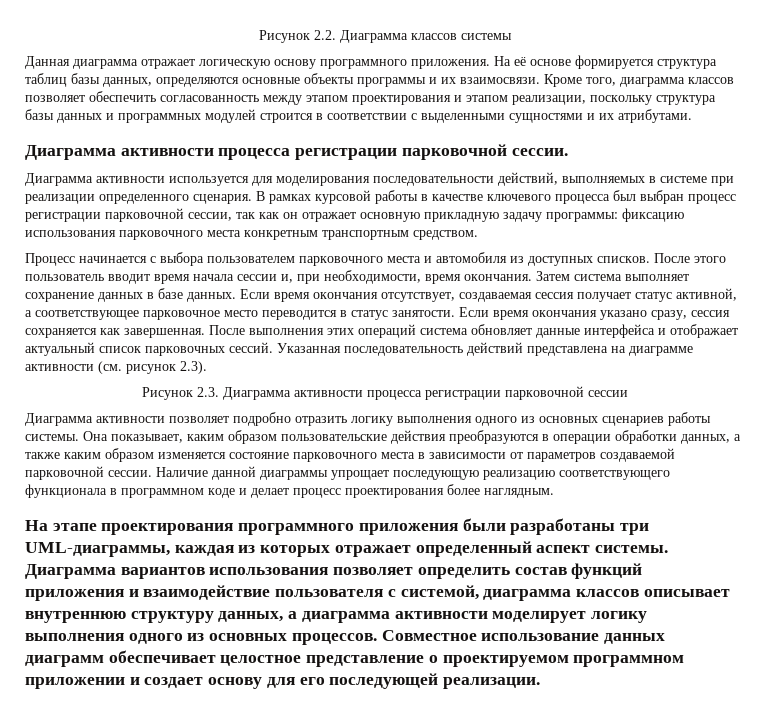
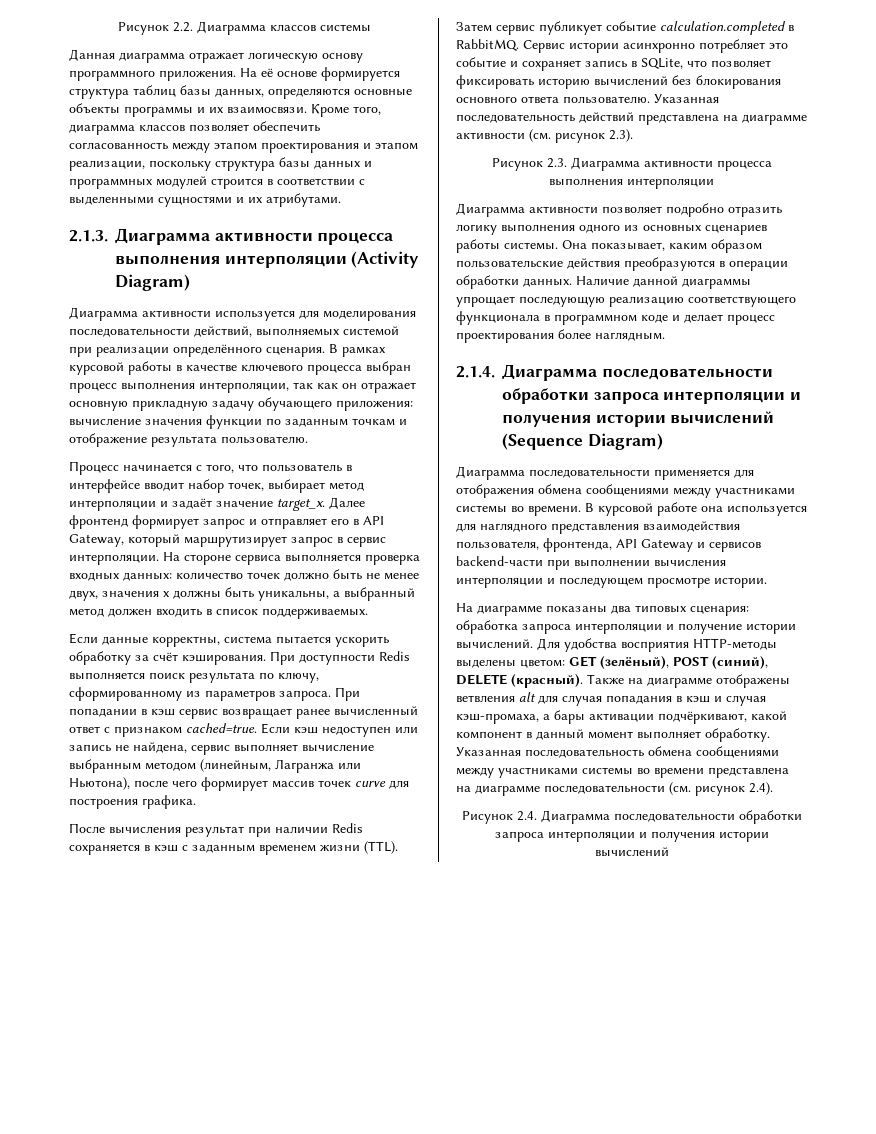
[25,144,568,160] Диаграмма активности процесса регистрации парковочной сессии. -> [69,228,394,245] [115,251,420,268] [115,274,190,291] 2.1.3. Диаграмма активности процесса выполнения интерполяции (Activity Diagram)
[649,176,707,183] в системе -> [343,326,399,336] системой
[99,194,189,204] определенного -> [173,344,262,357] определённого
[613,190,636,201] был -> (362, 369) none
[25,208,232,222] регистрации парковочной сессии, -> [121,382,289,393] выполнения интерполяции,
[546,208,684,222] [25,230,478,240] [25,252,726,266] [25,270,689,284] [25,288,737,302] [25,307,730,320] [25,324,738,338] [25,342,273,356] программы: фиксацию использования парковочного места конкретным транспортным средством. // Процесс начинается с выбора пользователем парковочного места и автомобиля из доступных списков. После этого пользователь вводит время начала сессии и, при необходимости, время окончания. Затем система выполняет сохранение данных в базе данных. Если время окончания отсутствует, создаваемая сессия получает статус активной, а соответствующее парковочное место переводится в статус занятости. Если время окончания указано сразу, сессия сохраняется как завершенная. После выполнения этих операций система обновляет данные интерфейса и отображает актуальный список парковочных сессий. -> [258,397,413,411] [69,415,407,429] [69,433,308,447] [69,461,352,475] [69,479,364,493] [69,497,365,511] [69,515,384,529] [69,534,386,547] [69,552,420,565] [69,569,419,581] [69,587,415,601] [69,608,368,619] [69,633,389,647] [69,651,410,665] [69,672,319,683] [69,687,360,701] [69,706,418,719] [69,723,418,737] [69,742,374,755] [69,759,361,773] [69,777,409,791] [69,795,196,809] [69,823,363,837] [69,841,398,855] [456,21,794,35] [456,39,788,53] [456,57,771,71] [456,75,781,89] [456,96,650,104] обучающего приложения: вычисление значения функции по заданным точкам и отображение результата пользователю. // Процесс начинается с того, что пользователь в интерфейсе вводит набор точек, выбирает метод интерполяции и задаёт значение target_x. Далее фронтенд формирует запрос и отправляет его в API Gateway, который маршрутизирует запрос в сервис интерполяции. На стороне сервиса выполняется проверка входных данных: количество точек должно быть не менее двух, значения x должны быть уникальны, а выбранный метод должен входить в список поддерживаемых. // Если данные корректны, система пытается ускорить обработку за счёт кэширования. При доступности Redis выполняется поиск результата по ключу, сформированному из параметров запроса. При попадании в кэш сервис возвращает ранее вычисленный ответ с признаком cached=true. Если кэш недоступен или запись не найдена, сервис выполняет вычисление выбранным методом (линейным, Лагранжа или Ньютона), после чего формирует массив точек curve для построения графика. // После вычисления результат при наличии Redis сохраняется в кэш с заданным временем жизни (TTL). Затем сервис публикует событие calculation.completed в RabbitMQ. Сервис истории асинхронно потребляет это событие и сохраняет запись в SQLite, что позволяет фиксировать историю вычислений без блокирования основного ответа пользователю.
[425,386,628,400] регистрации парковочной сессии -> [549,178,714,189] выполнения интерполяции
[681,434,741,444] [25,448,675,462] [25,466,152,480] данных, а также каким образом изменяется состояние парковочного места в зависимости от параметров создаваемой парковочной сессии. -> [523,278,572,287] данных.
[25,518,650,535] [25,541,669,557] [25,563,643,579] [25,585,730,601] [25,611,648,623] [25,630,666,645] [25,650,685,667] [25,673,541,689] На этапе проектирования программного приложения были разработаны три UML-диаграммы, каждая из которых отражает определенный аспект системы. Диаграмма вариантов использования позволяет определить состав функций приложения и взаимодействие пользователя с системой, диаграмма классов описывает внутреннюю структуру данных, а диаграмма активности моделирует логику выполнения одного из основных процессов. Совместное использование данных диаграмм обеспечивает целостное представление о проектируемом программном приложении и создает основу для его последующей реализации. -> [456,364,773,381] [502,388,802,404] [502,411,775,427] [502,433,663,450] [456,466,754,480] [456,484,795,498] [456,502,807,516] [456,521,740,534] [456,538,761,552] [456,556,726,570] [456,577,767,588] [456,603,749,616] [456,620,796,634] [456,638,777,652] [456,656,768,669] [456,674,790,688] [456,692,766,706] [456,710,787,724] [456,728,770,742] [456,746,779,758] [456,767,789,778] [456,782,773,796] [461,810,802,824] [494,831,769,842] [594,847,669,857] 2.1.4. Диаграмма последовательности обработки запроса интерполяции и получения истории вычислений (Sequence Diagram) // Диаграмма последовательности применяется для отображения обмена сообщениями между участниками системы во времени. В курсовой работе она используется для наглядного представления взаимодействия пользователя, фронтенда, API Gateway и сервисов backend-части при выполнении вычисления интерполяции и последующем просмотре истории. // На диаграмме показаны два типовых сценария: обработка запроса интерполяции и получение истории вычислений. Для удобства восприятия HTTP-методы выделены цветом: GET (зелёный), POST (синий), DELETE (красный). Также на диаграмме отображены ветвления alt для случая попадания в кэш и случая кэш-промаха, а бары активации подчёркивают, какой компонент в данный момент выполняет обработку. Указанная последовательность обмена сообщениями между участниками системы во времени представлена на диаграмме последовательности (см. рисунок 2.4). // Рисунок 2.4. Диаграмма последовательности обработки запроса интерполяции и получения истории вычислений

